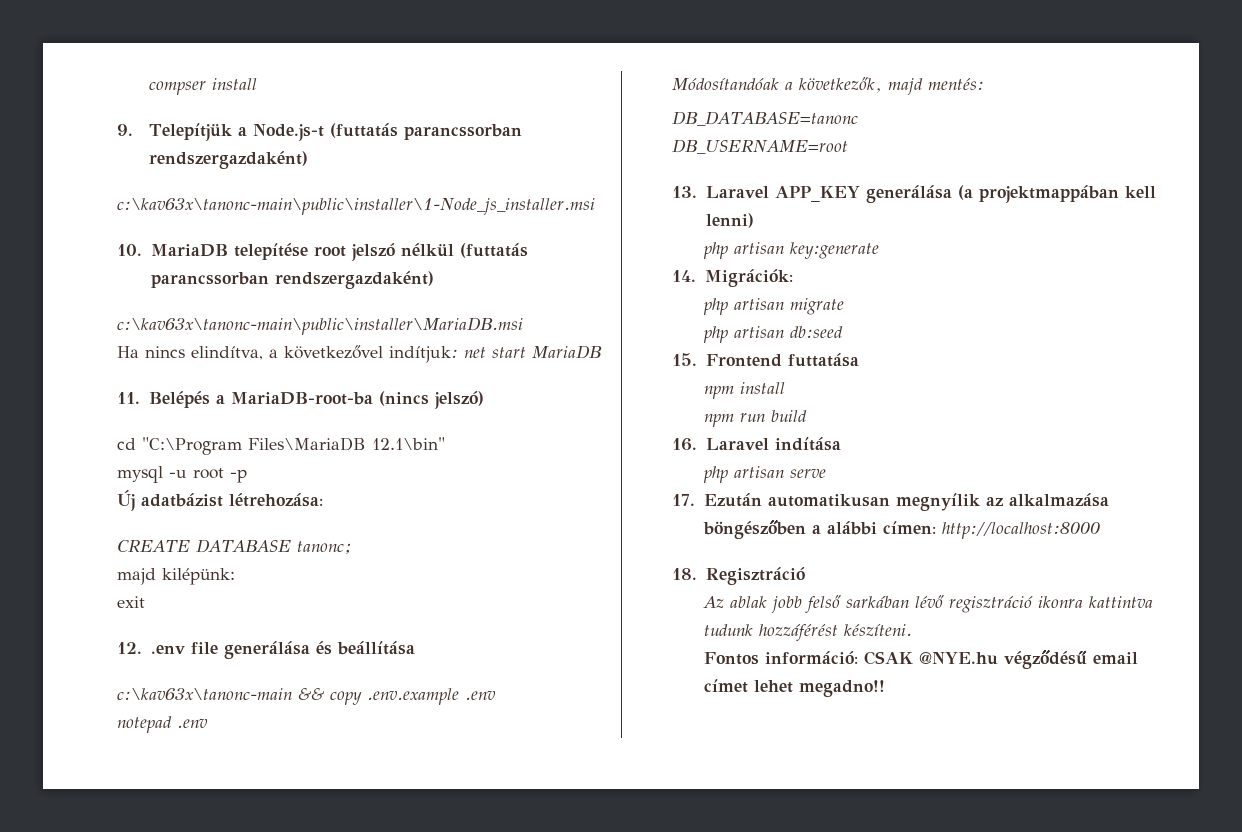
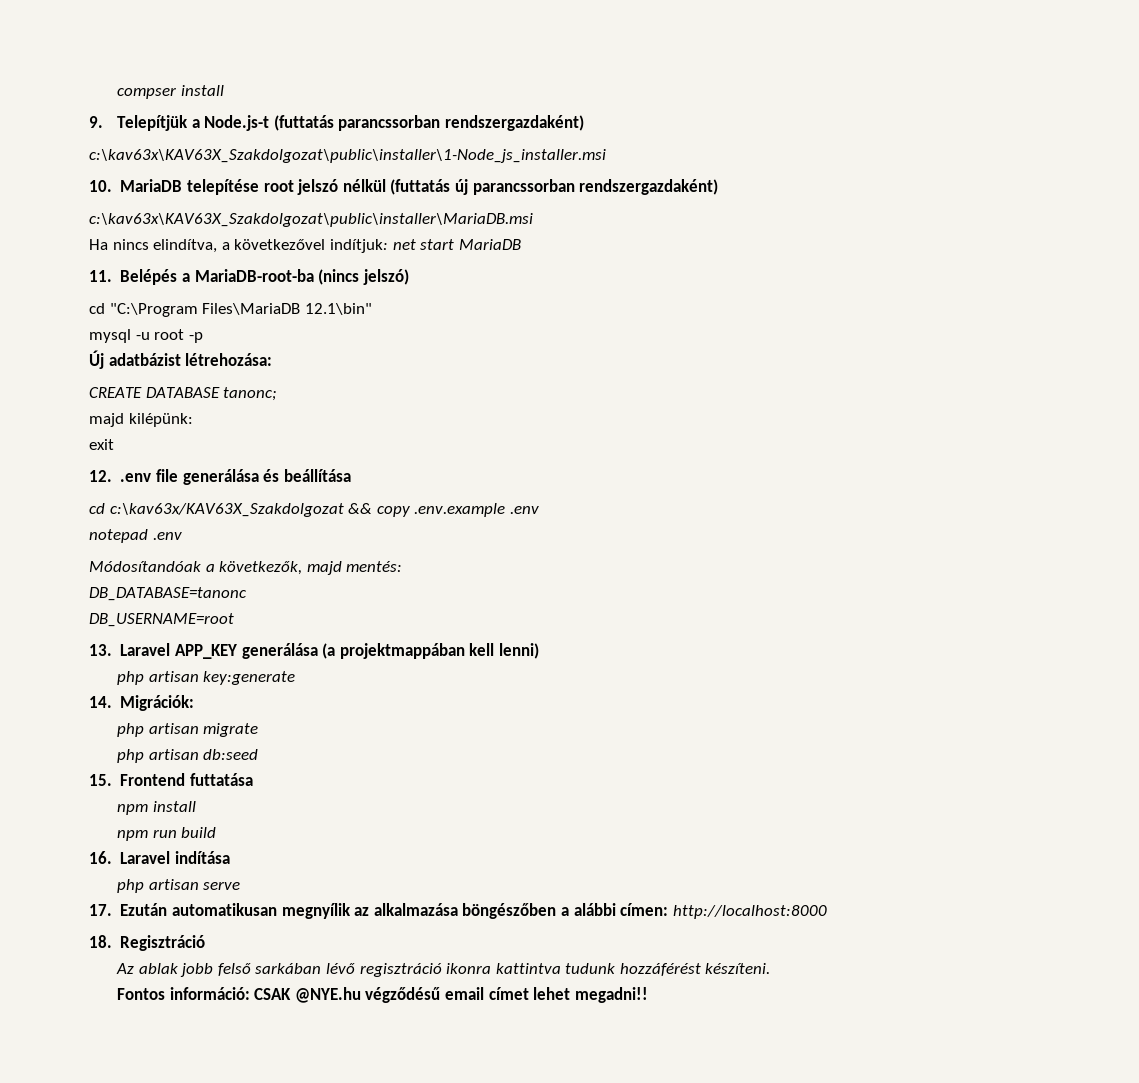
[117,198,596,215] c:\kav63x\tanonc-main\public\installer\1-Node_js_installer.msi -> [88,149,606,163] c:\kav63x\KAV63X_Szakdolgozat\public\installer\1-Node_js_installer.msi
[150,271,434,289] [117,317,524,335] parancssorban rendszergazdaként) // c:\kav63x\tanonc-main\public\installer\MariaDB.msi -> [455,179,719,195] [88,213,533,227] új parancssorban rendszergazdaként) // c:\kav63x\KAV63X_Szakdolgozat\public\installer\MariaDB.msi
[117,688,293,700] c:\kav63x\tanonc-main -> [88,503,344,517] cd c:\kav63x/KAV63X_Szakdolgozat
[799,680,886,697] megadno!! -> [574,987,648,1003] megadni!!

